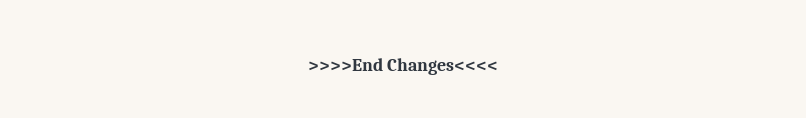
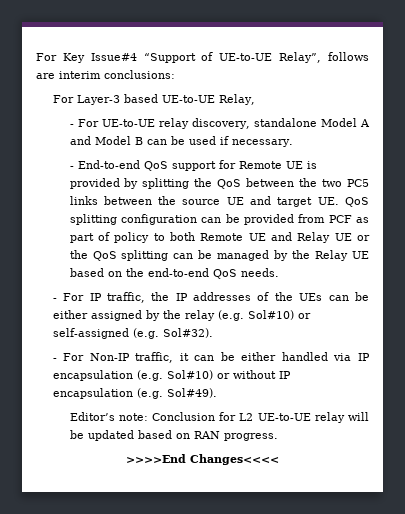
(307, 64) none -> [36,52,369,63] [36,70,175,79] [52,94,255,105] [69,118,370,129] [69,136,293,147] [69,160,317,171] [69,178,369,189] [69,196,369,207] [69,214,369,225] [69,232,371,243] [69,250,369,261] [69,268,279,279] [52,292,369,303] [52,310,311,321] [52,328,213,339] [52,352,370,363] [52,370,291,381] [52,388,217,399] [69,412,369,423] [69,430,278,441] For Key Issue#4 “Support of UE-to-UE Relay”, follows are interim conclusions: // For Layer-3 based UE-to-UE Relay, // - For UE-to-UE relay discovery, standalone Model A and Model B can be used if necessary. // - End-to-end QoS support for Remote UE is provided by splitting the QoS between the two PC5 links between the source UE and target UE. QoS splitting configuration can be provided from PCF as part of policy to both Remote UE and Relay UE or the QoS splitting can be managed by the Relay UE based on the end-to-end QoS needs. // - For IP traffic, the IP addresses of the UEs can be either assigned by the relay (e.g. Sol#10) or self-assigned (e.g. Sol#32). // - For Non-IP traffic, it can be either handled via IP encapsulation (e.g. Sol#10) or without IP encapsulation (e.g. Sol#49). // Editor’s note: Conclusion for L2 UE-to-UE relay will be updated based on RAN progress. //

